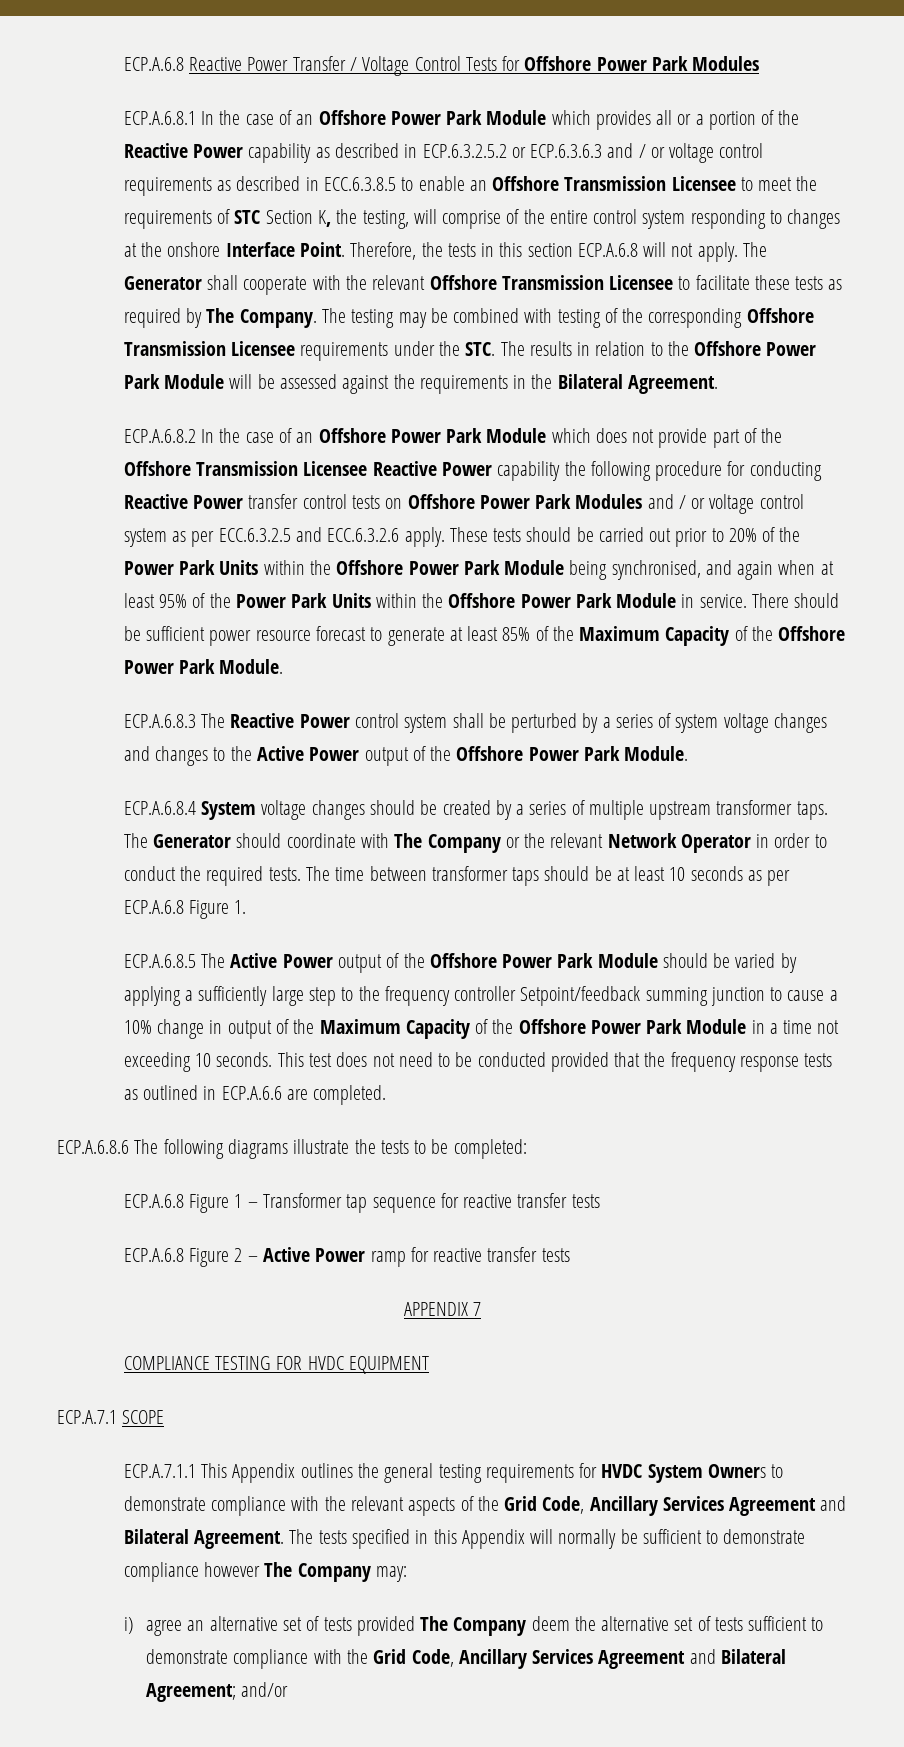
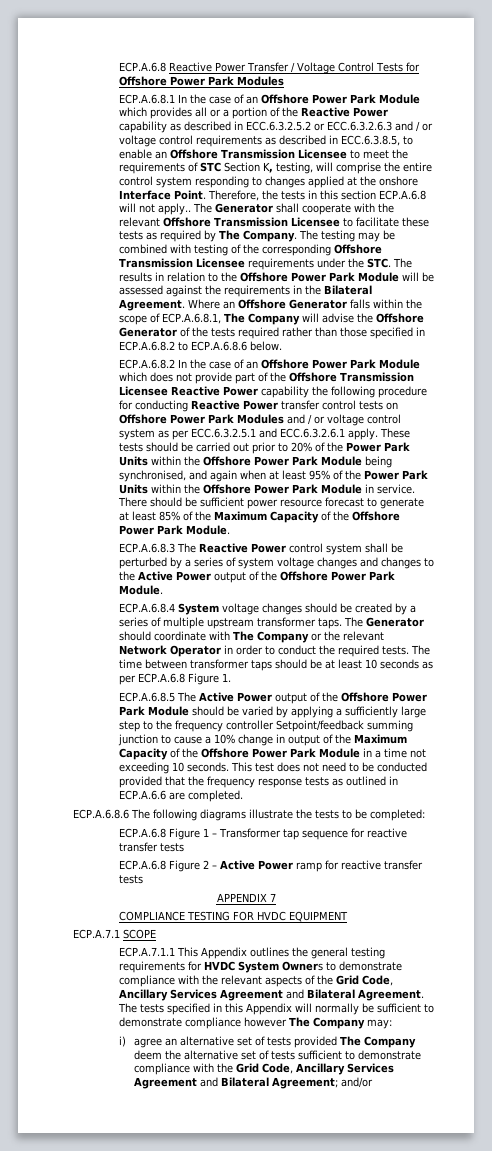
[422,144,603,158] ECP.6.3.2.5.2 or ECP.6.3.6.3 -> [245,121,392,131] ECC.6.3.2.5.2 or ECC.6.3.2.6.3
[324,177,397,191] ECC.6.3.8.5 -> [340,135,400,146] ECC.6.3.8.5,
[336,209,358,224] the -> (273, 167) none
[506,209,520,224] of -> (381, 168) none
(841, 219) none -> [307,176,344,188] applied
[697,242,738,262] apply. -> [157,203,191,215] apply..
(718, 384) none -> [187,299,422,309] [118,313,424,325] [118,327,425,339] [118,341,282,351] Where an Offshore Generator falls within the scope of ECP.A.6.8.1, The Company will advise the Offshore Generator of the tests required rather than those specified in ECP.A.6.8.2 to ECP.A.6.8.6 below.
[218,527,400,542] ECC.6.3.2.5 and ECC.6.3.2.6 -> [190,428,345,438] ECC.6.3.2.5.1 and ECC.6.3.2.6.1

